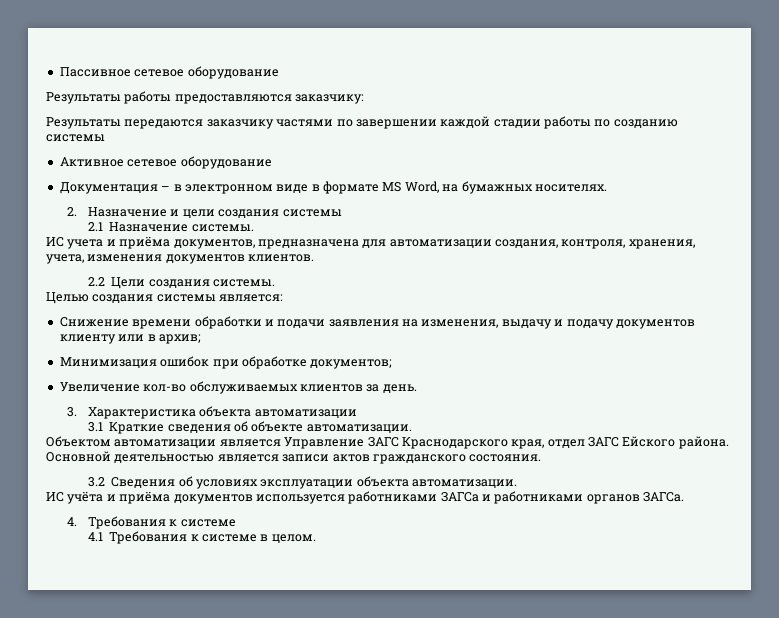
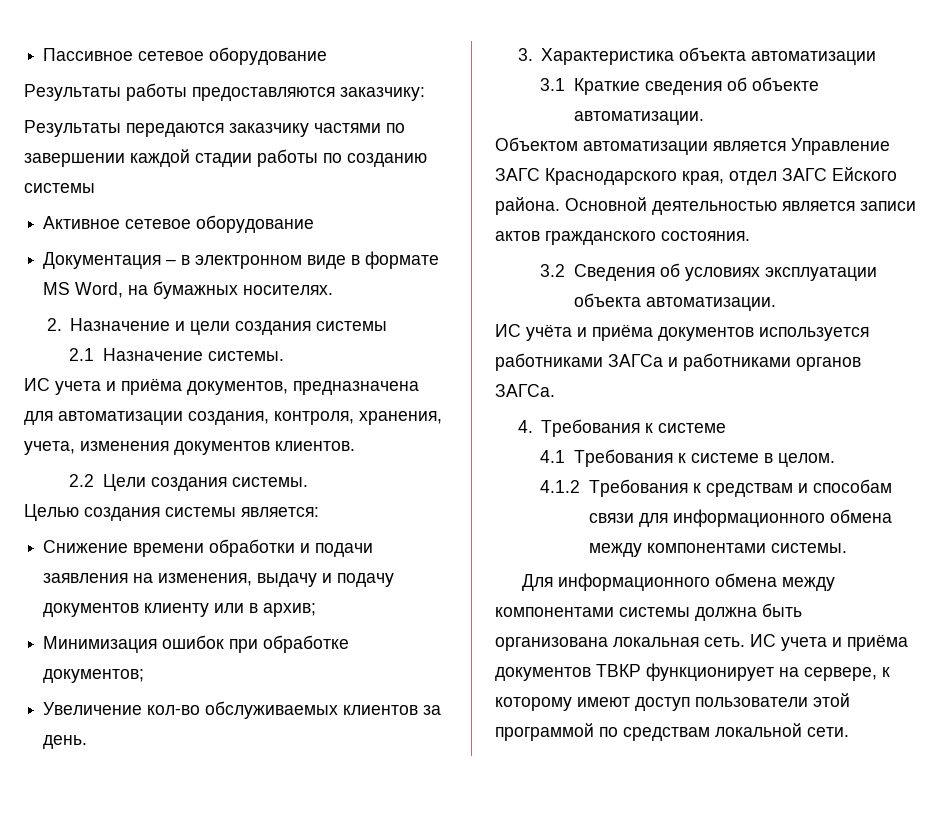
(316, 538) none -> [539,479,892,497] [588,509,892,527] [588,543,847,557] [522,573,836,591] [495,603,802,621] [495,634,908,651] [495,663,890,681] [495,693,850,711] [495,723,849,741] // 4.1.2 Требования к средствам и способам связи для информационного обмена между компонентами системы. // Для информационного обмена между компонентами системы должна быть организована локальная сеть. ИС учета и приёма документов ТВКР функционирует на сервере, к которому имеют доступ пользователи этой программой по средствам локальной сети.

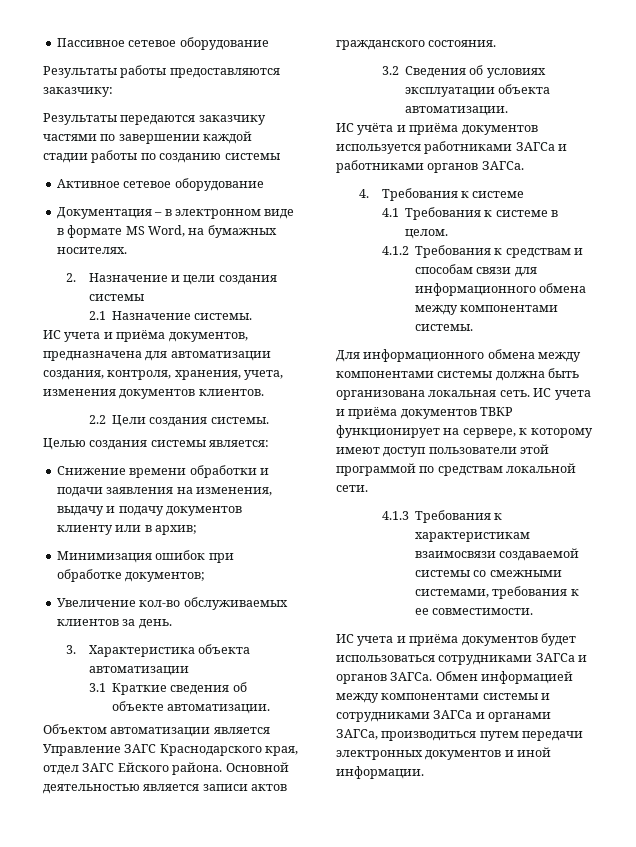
(849, 732) none -> [381,510,503,523] [414,532,530,542] [414,548,580,561] [414,570,562,577] [414,586,579,599] [414,608,534,615] [336,633,576,646] [336,653,588,665] [336,671,574,684] [336,693,551,703] [336,710,552,722] [336,729,584,741] [336,747,552,760] [336,766,424,779] // 4.1.3 Требования к характеристикам взаимосвязи создаваемой системы со смежными системами, требования к ее совместимости. // ИС учета и приёма документов будет использоваться сотрудниками ЗАГСа и органов ЗАГСа. Обмен информацией между компонентами системы и сотрудниками ЗАГСа и органами ЗАГСа, производиться путем передачи электронных документов и иной информации.

